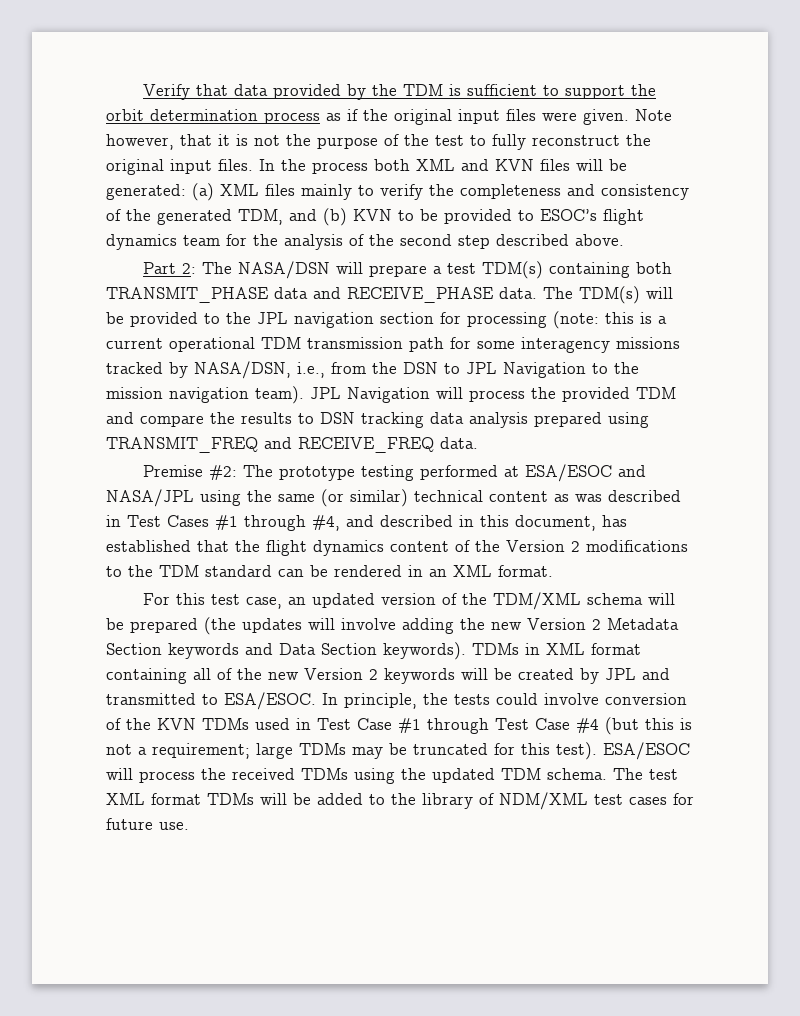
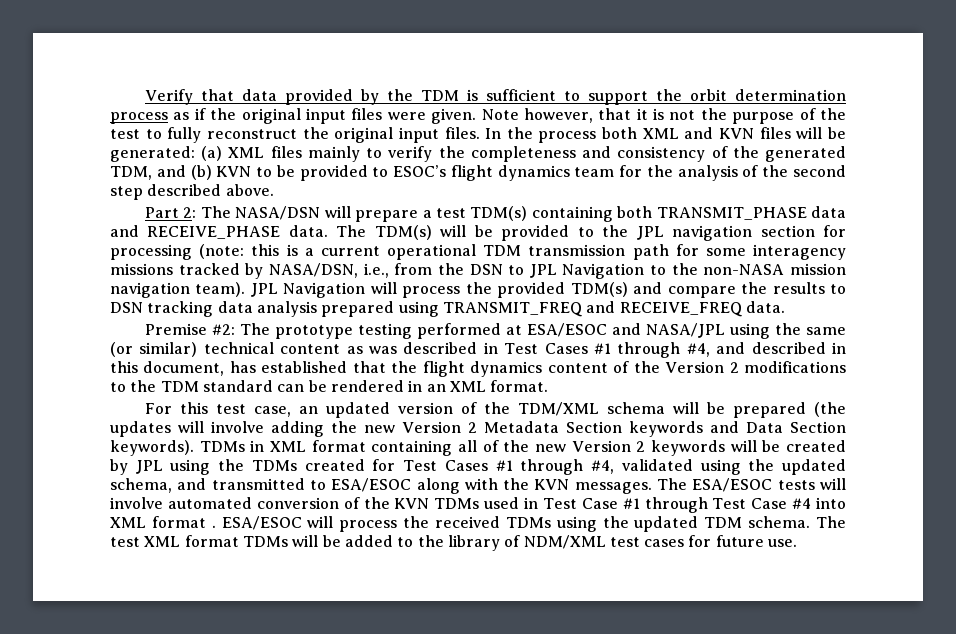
(639, 368) none -> [703,264,785,275] non-NASA
[636,387,676,399] TDM -> [570,282,628,297] TDM(s)
[642,668,670,680] [106,692,599,710] and transmitted to ESA/ESOC. In principle, the tests could involve -> [170,459,846,475] [110,478,846,494] [110,497,252,509] using the TDMs created for Test Cases #1 through #4, validated using the updated schema, and transmitted to ESA/ESOC along with the KVN messages. The ESA/ESOC tests will involve automated
[605,717,692,735] [106,742,597,760] (but this is not a requirement; large TDMs may be truncated for this test). -> [816,497,846,509] [110,516,216,528] into XML format .

